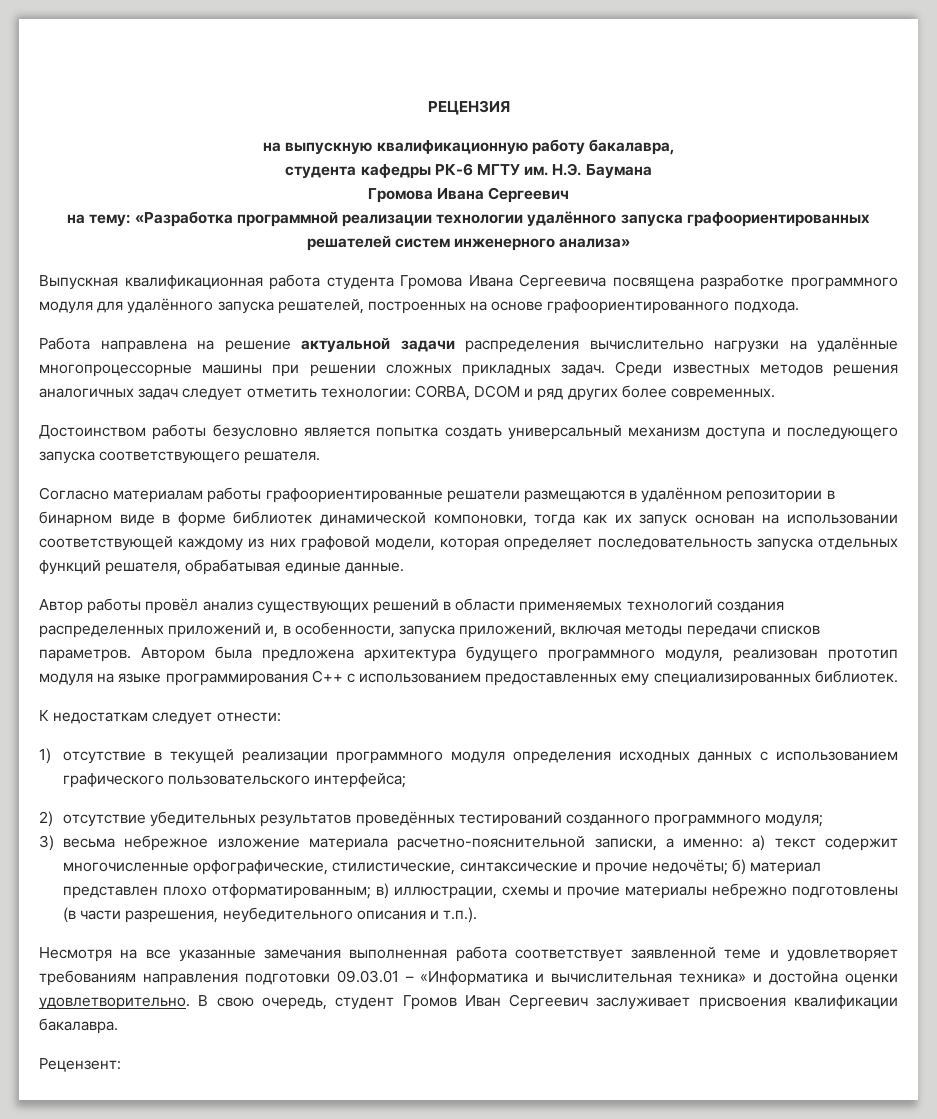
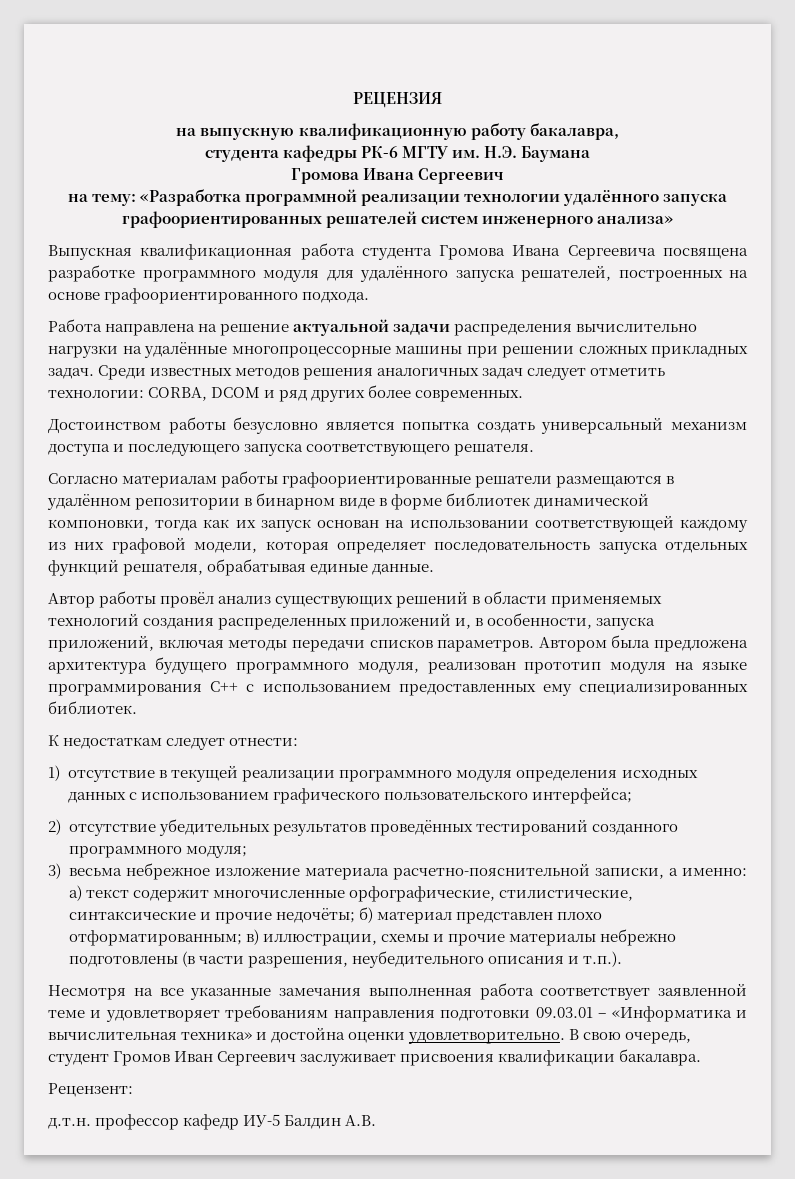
(121, 1065) none -> [48,1114,377,1130] // д.т.н. профессор кафедр ИУ-5 Балдин А.В.

